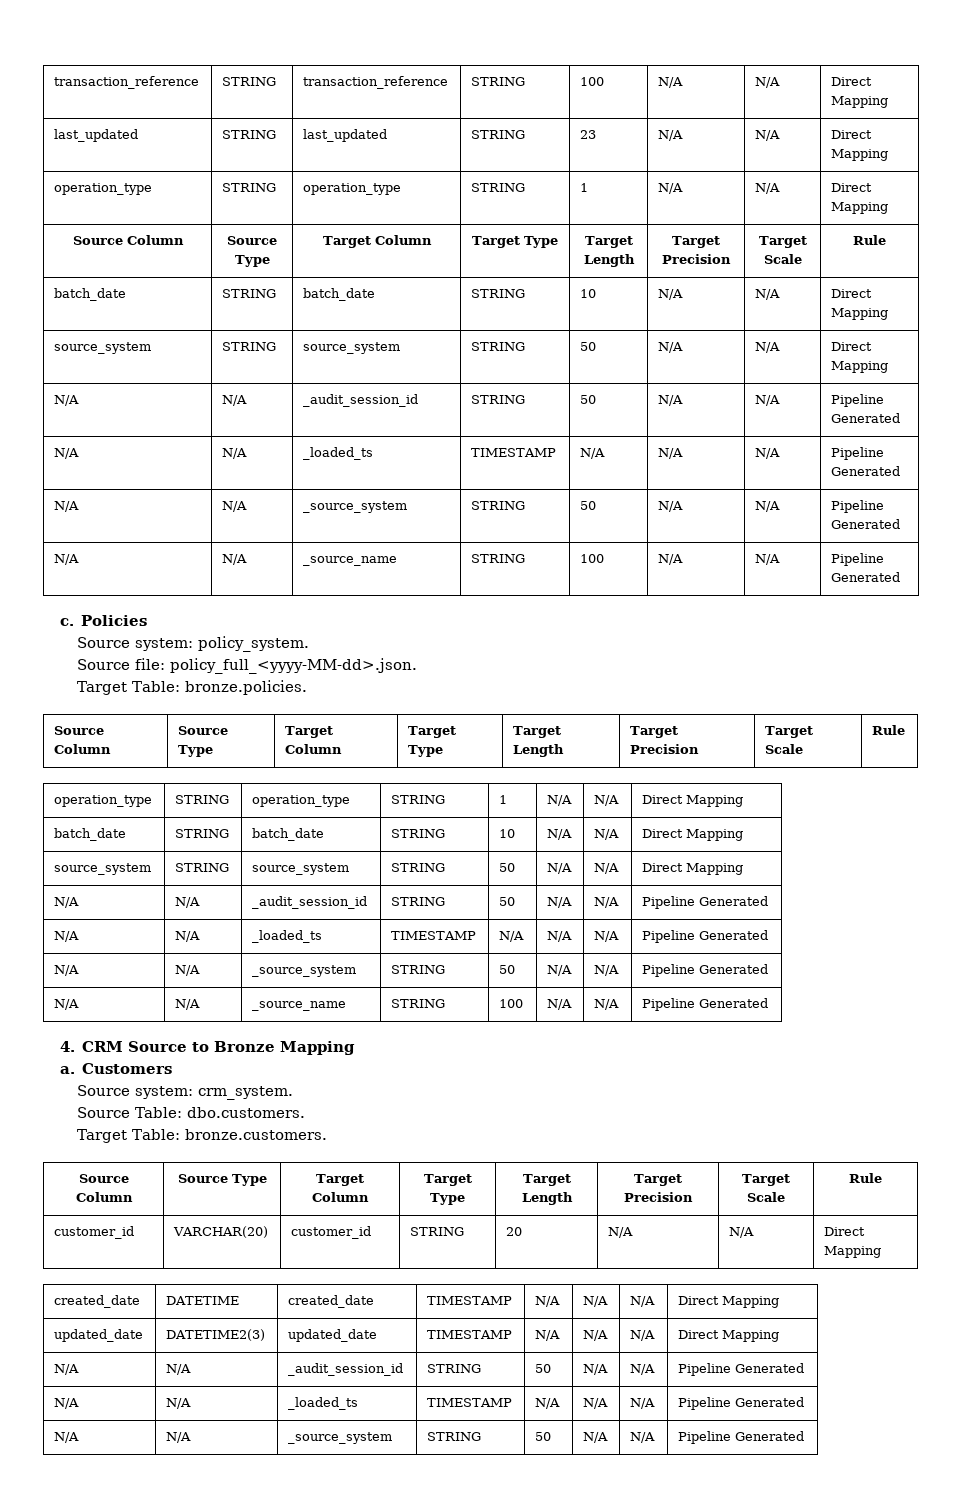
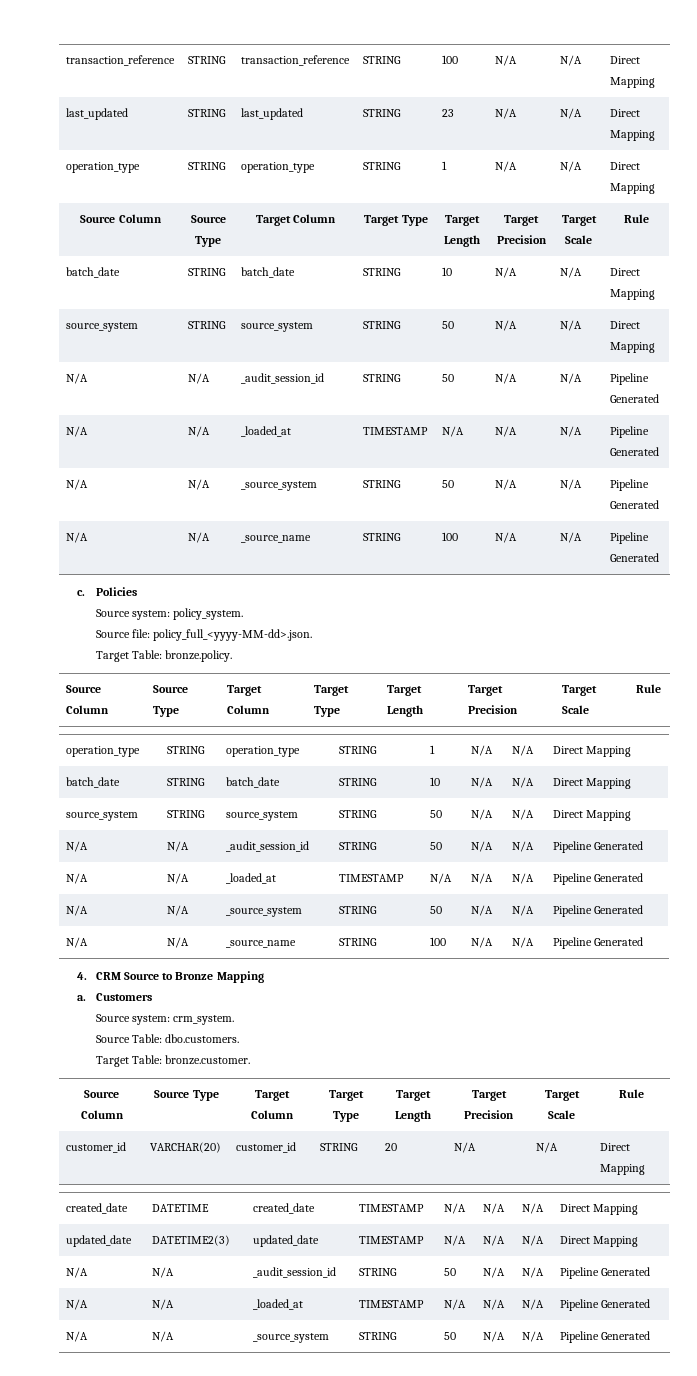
[303,447,374,460] _loaded_ts -> [240,426,291,437] _loaded_at
[185,680,308,695] bronze.policies. -> [165,650,233,662] bronze.policy.
[252,930,323,943] _loaded_ts -> [225,873,276,884] _loaded_at
[185,1129,328,1140] bronze.customers. -> [165,1055,251,1065] bronze.customer.
[288,1397,359,1410] _loaded_ts -> [252,1299,303,1310] _loaded_at

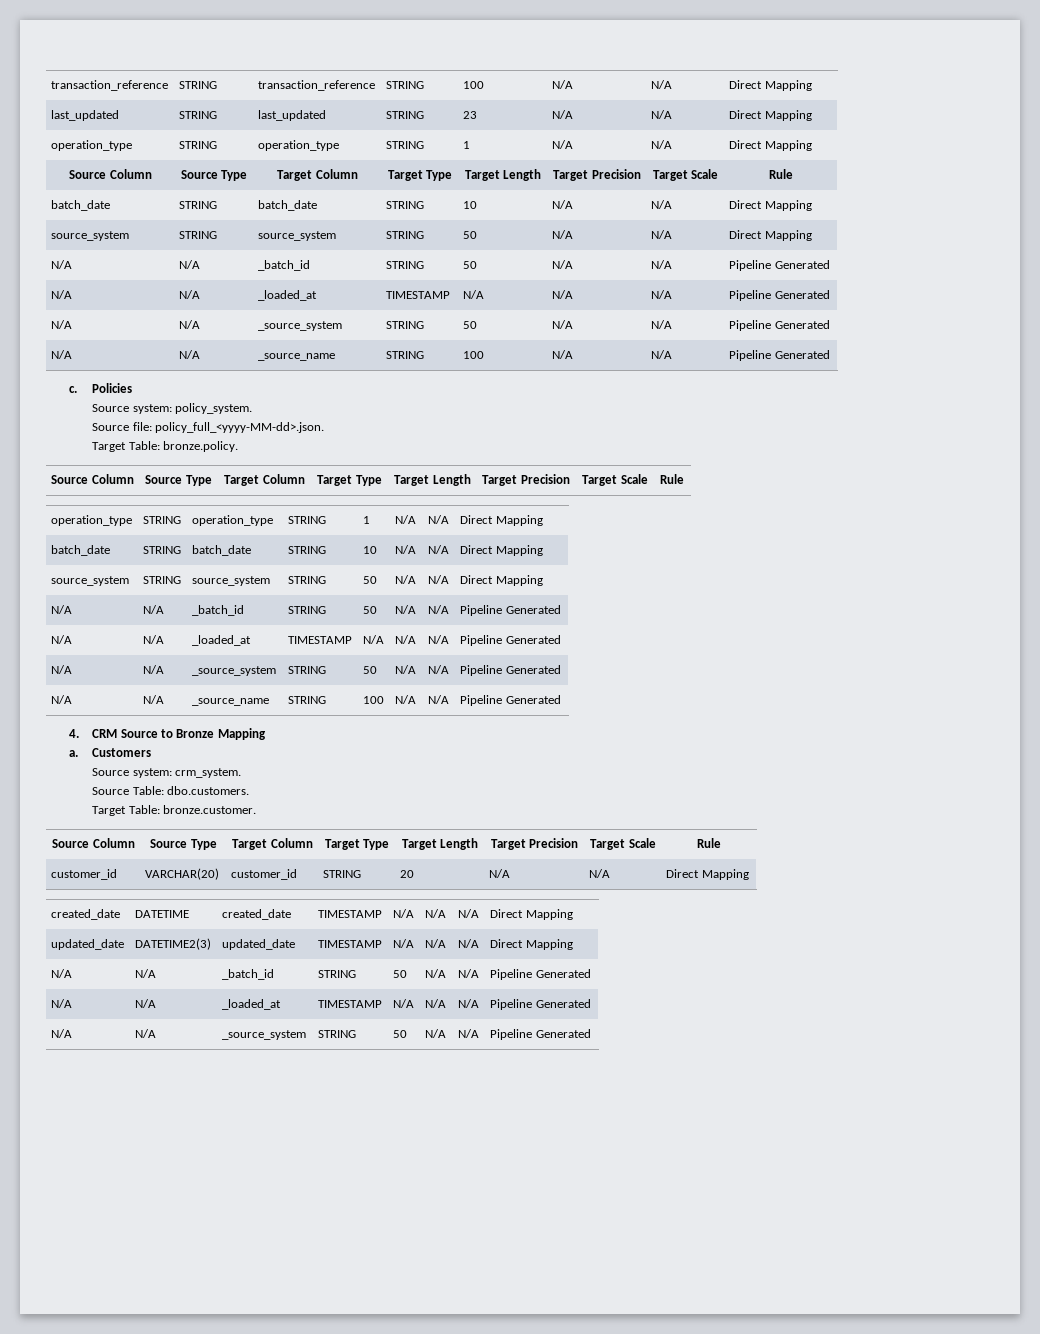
[240,373,324,384] _audit_session_id -> [258,260,311,271] _batch_id
[225,841,309,852] _audit_session_id -> [192,605,245,616] _batch_id
[252,1267,336,1278] _audit_session_id -> [222,969,275,980] _batch_id

